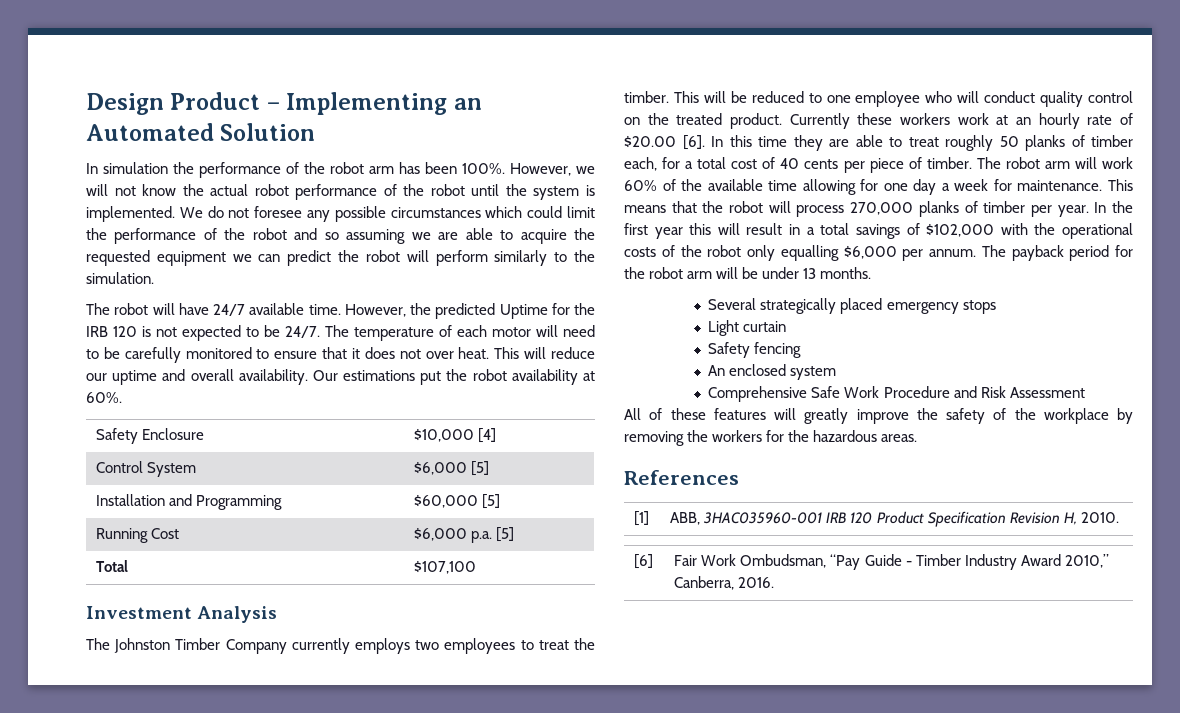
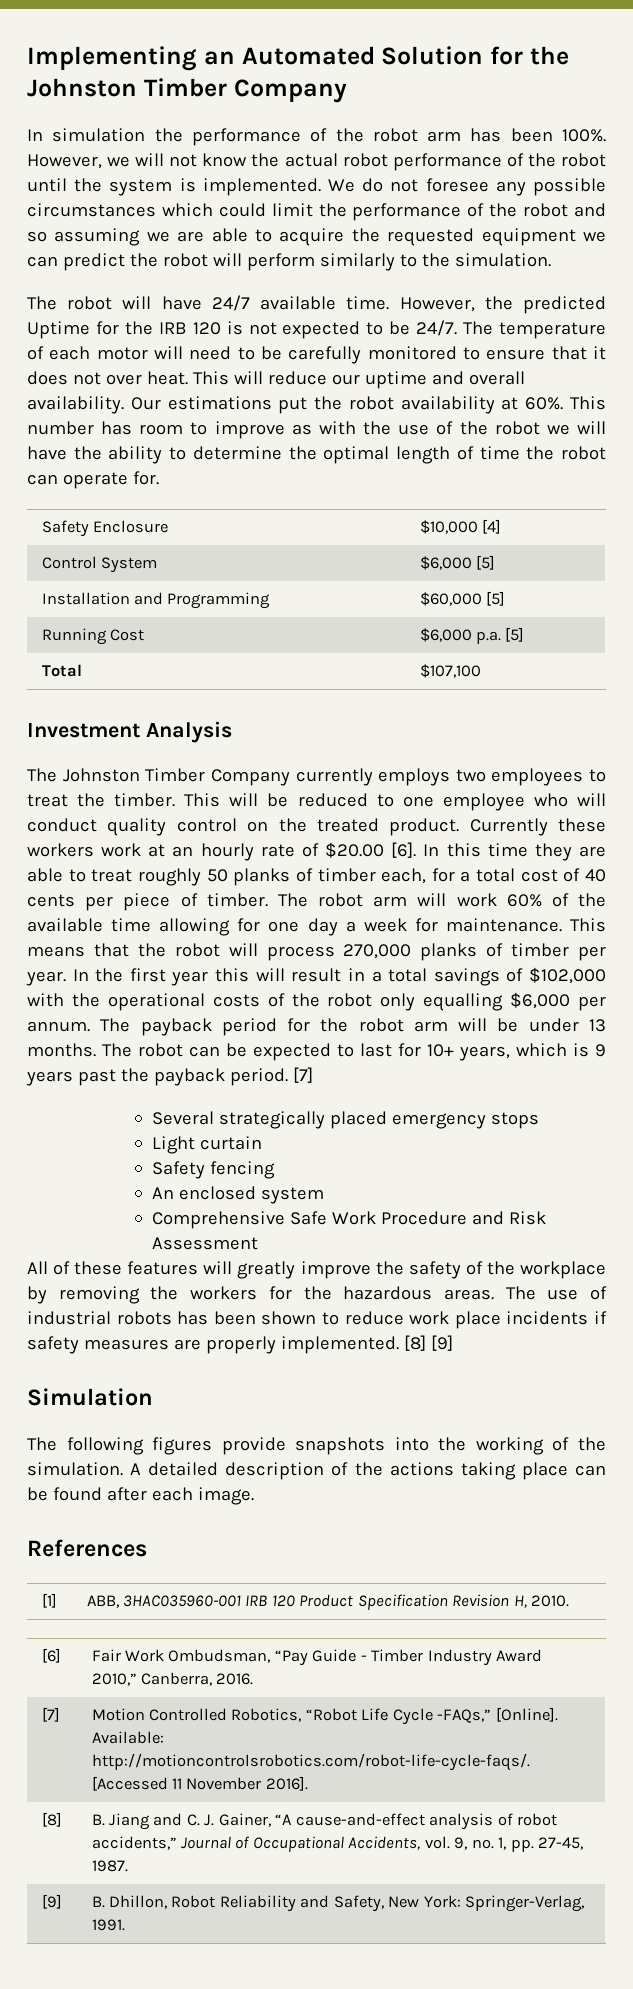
[86,92,280,115] Design Product – -> (27, 58) none
(316, 132) none -> [490,46,569,65] [27,78,347,103] for the Johnston Timber Company
(122, 397) none -> [570,396,606,410] [27,421,606,439] [27,446,607,464] [27,471,159,489] This number has room to improve as with the use of the robot we will have the ability to determine the optimal length of time the robot can operate for.
(872, 273) none -> [102,1043,606,1061] [26,1067,313,1086] The robot can be expected to last for 10+ years, which is 9 years past the payback period. [7]
(918, 438) none -> [505,1286,607,1300] [27,1311,608,1329] [27,1335,453,1354] [27,1388,153,1406] [27,1437,606,1455] [27,1462,606,1480] [27,1487,254,1505] The use of industrial robots has been shown to reduce work place incidents if safety measures are properly implemented. [8] [9] // Simulation // The following figures provide snapshots into the working of the simulation. A detailed description of the actions taking place can be found after each image.
(775, 582) none -> [41,1707,60,1722] [91,1707,558,1725] [91,1731,164,1744] [91,1753,530,1771] [91,1776,308,1791] [41,1812,62,1827] [91,1813,558,1830] [91,1836,584,1852] [91,1860,128,1872] [41,1894,62,1909] [91,1895,585,1912] [91,1919,125,1931] // [7] | Motion Controlled Robotics, “Robot Life Cycle -FAQs,” [Online]. Available: http://motioncontrolsrobotics.com/robot-life-cycle-faqs/. [Accessed 11 November 2016]. // [8] | B. Jiang and C. J. Gainer, “A cause-and-effect analysis of robot accidents,” Journal of Occupational Accidents, vol. 9, no. 1, pp. 27-45, 1987. // [9] | B. Dhillon, Robot Reliability and Safety, New York: Springer-Verlag, 1991.

